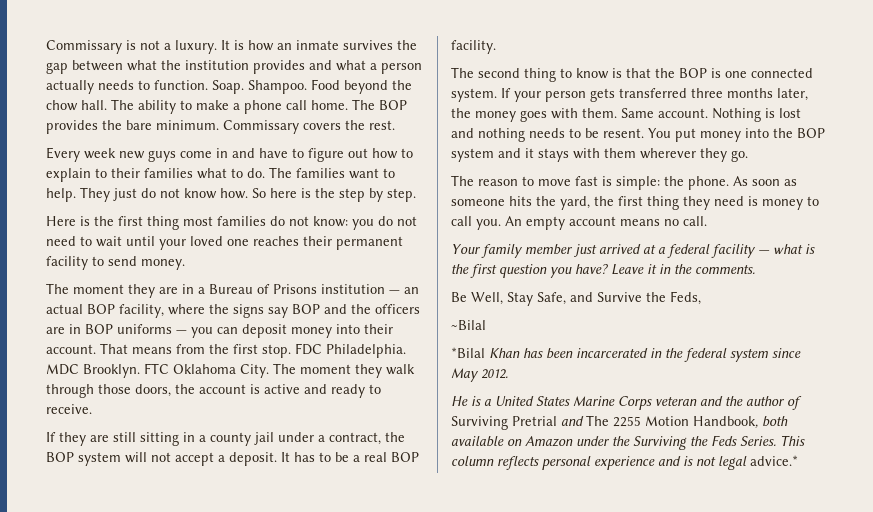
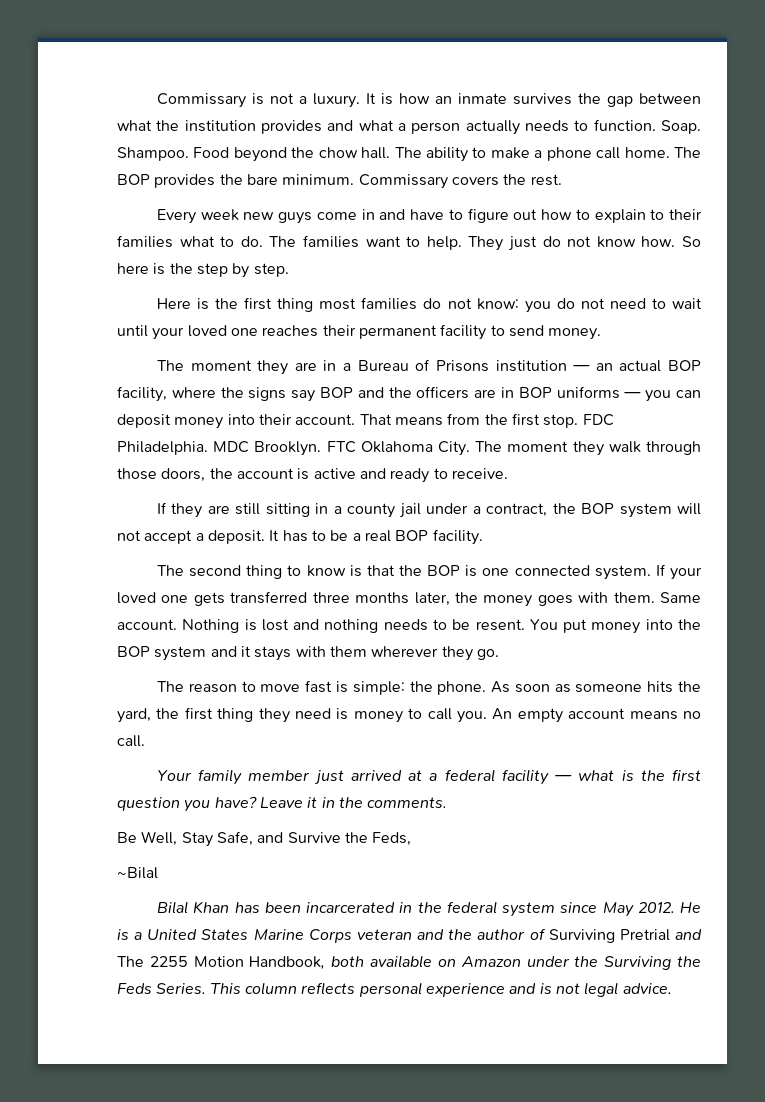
[545,91,586,102] person -> [117,592,189,604] loved one
[451,347,485,358] *Bilal -> [156,901,188,914] Bilal
(508, 374) // -> (675, 907) none
[750,455,798,466] advice.* -> [622,983,672,994] advice.

